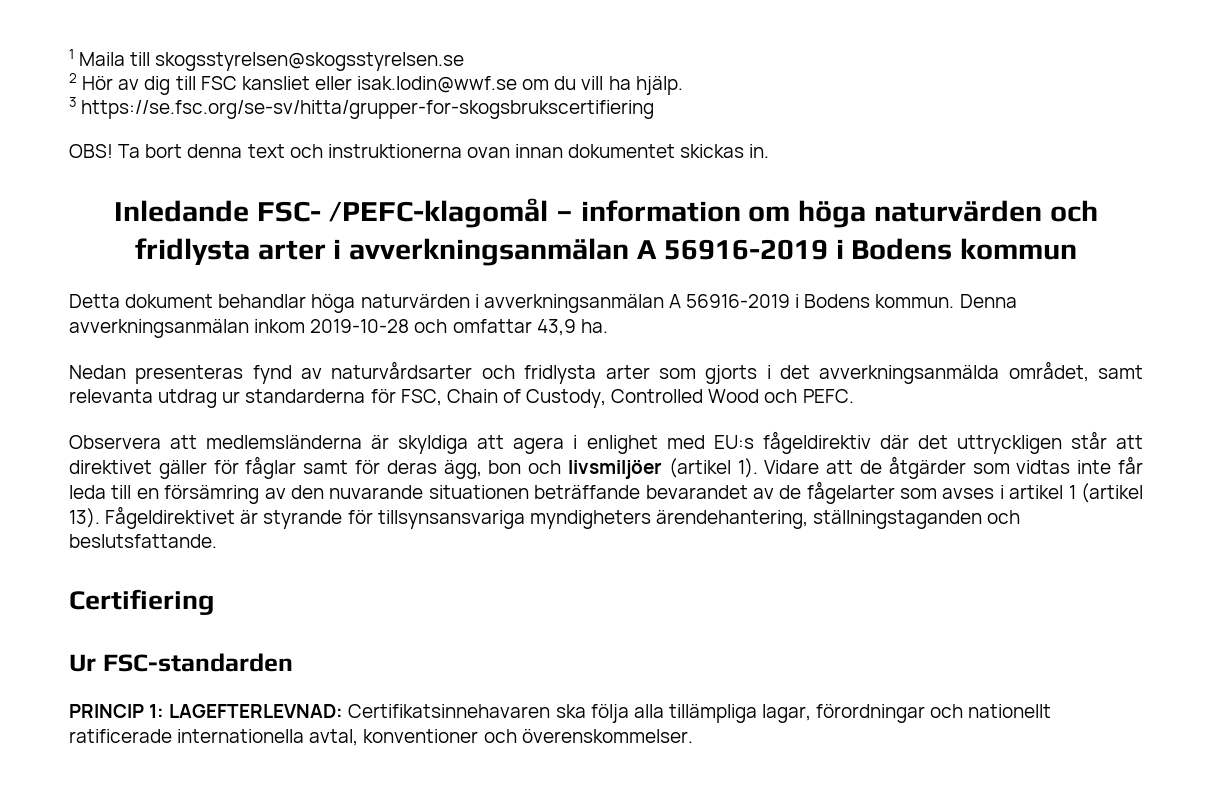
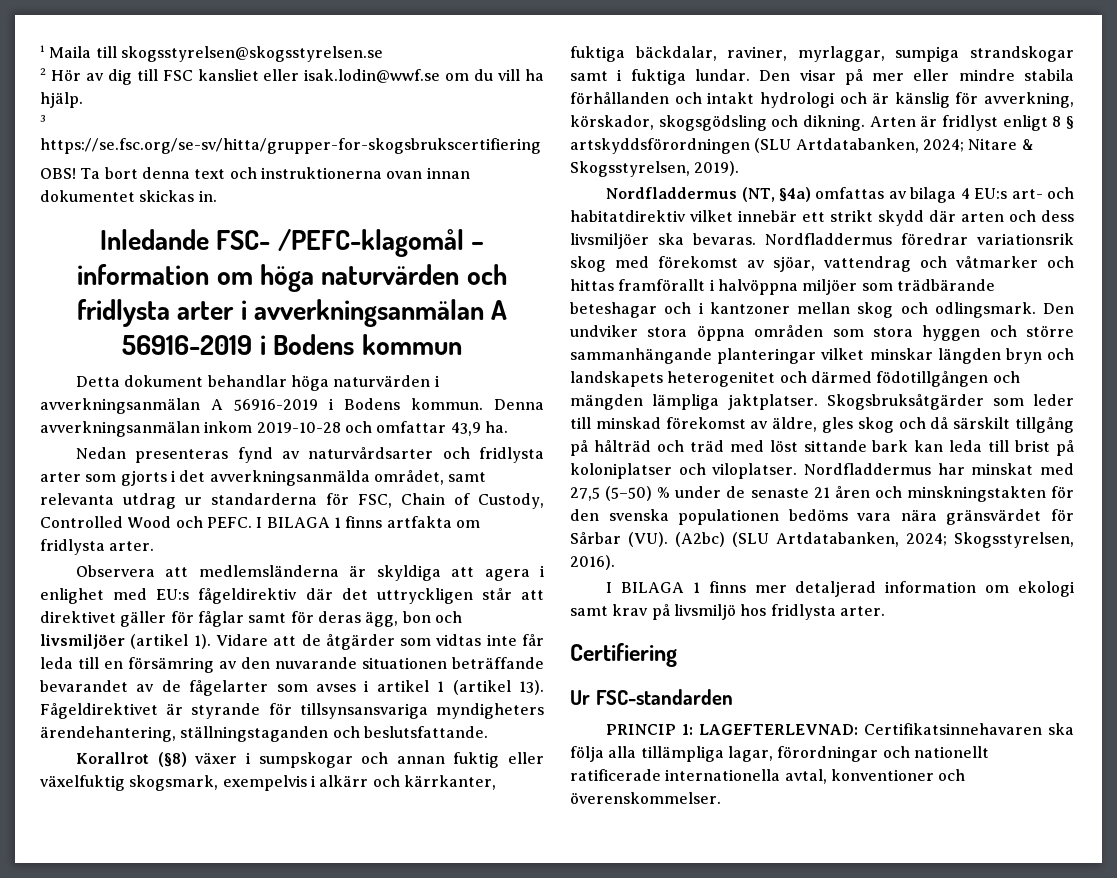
(854, 396) none -> [256,516,480,528] [40,539,155,555] I BILAGA 1 finns artfakta om fridlysta arter.
(217, 541) none -> [76,752,544,768] [40,775,496,791] [570,46,1074,62] [570,69,1074,85] [570,92,1074,108] [570,115,1074,131] [570,138,1034,154] [570,161,740,177] [606,187,1074,203] [570,210,1074,226] [570,233,1074,249] [570,256,1074,272] [570,279,995,295] [570,302,1074,318] [570,325,1074,341] [570,348,1074,364] [570,371,1020,387] [570,394,1074,410] [570,417,1074,433] [570,440,1074,456] [570,463,1074,479] [570,486,1074,502] [570,509,1074,525] [570,532,1074,548] [570,555,615,570] [606,581,1075,597] [570,604,885,620] // Korallrot (§8) växer i sumpskogar och annan fuktig eller växelfuktig skogsmark, exempelvis i alkärr och kärrkanter, fuktiga bäckdalar, raviner, myrlaggar, sumpiga strandskogar samt i fuktiga lundar. Den visar på mer eller mindre stabila förhållanden och intakt hydrologi och är känslig för avverkning, körskador, skogsgödsling och dikning. Arten är fridlyst enligt 8 § artskyddsförordningen (SLU Artdatabanken, 2024; Nitare & Skogsstyrelsen, 2019). // Nordfladdermus (NT, §4a) omfattas av bilaga 4 EU:s art- och habitatdirektiv vilket innebär ett strikt skydd där arten och dess livsmiljöer ska bevaras. Nordfladdermus föredrar variationsrik skog med förekomst av sjöar, vattendrag och våtmarker och hittas framförallt i halvöppna miljöer som trädbärande beteshagar och i kantzoner mellan skog och odlingsmark. Den undviker stora öppna områden som stora hyggen och större sammanhängande planteringar vilket minskar längden bryn och landskapets heterogenitet och därmed födotillgången och mängden lämpliga jaktplatser. Skogsbruksåtgärder som leder till minskad förekomst av äldre, gles skog och då särskilt tillgång på hålträd och träd med löst sittande bark kan leda till brist på koloniplatser och viloplatser. Nordfladdermus har minskat med 27,5 (5–50) % under de senaste 21 åren och minskningstakten för den svenska populationen bedöms vara nära gränsvärdet för Sårbar (VU). (A2bc) (SLU Artdatabanken, 2024; Skogsstyrelsen, 2016). // I BILAGA 1 finns mer detaljerad information om ekologi samt krav på livsmiljö hos fridlysta arter.

